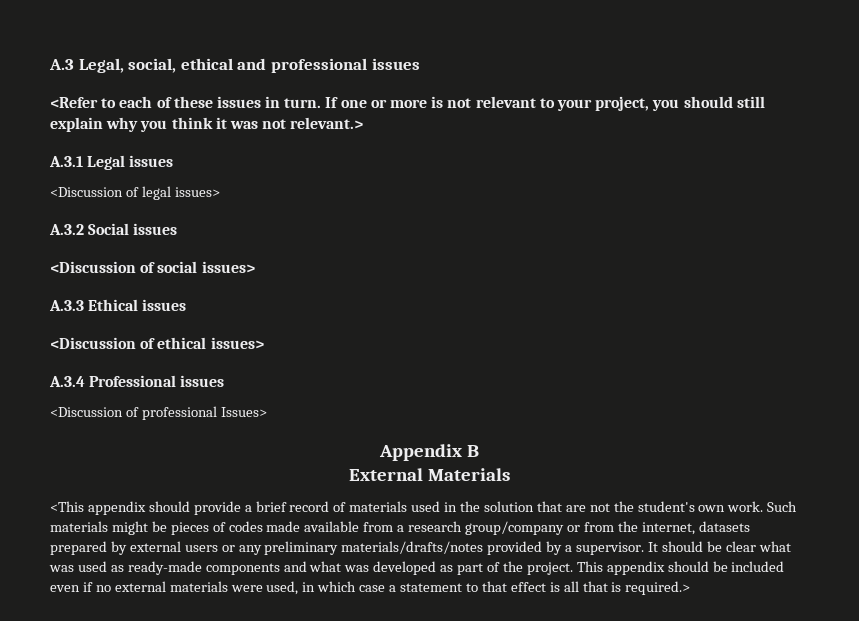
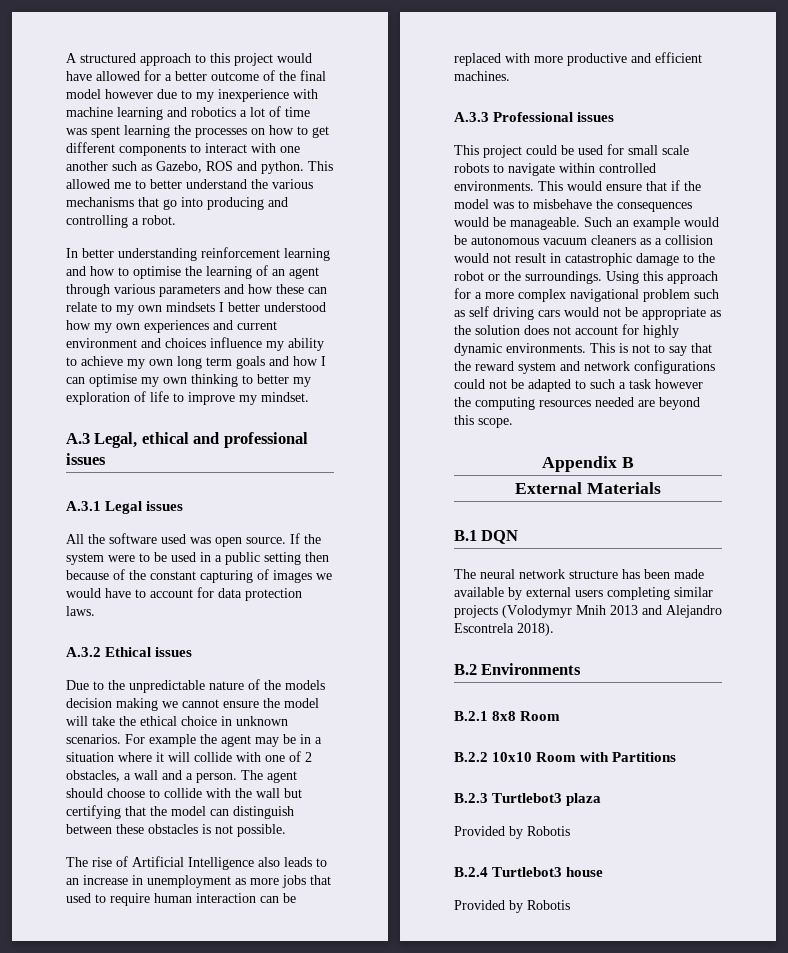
(49, 64) none -> [66,53,312,66] [66,70,326,81] [66,89,318,102] [66,106,310,120] [66,125,329,138] [66,142,300,156] [66,161,333,174] [66,179,313,189] [66,197,288,210] [66,215,176,228] [66,247,330,261] [66,265,319,279] [66,284,327,297] [66,302,326,315] [66,320,277,333] [66,337,324,351] [66,356,326,369] [66,374,311,387] [66,391,309,405] A structured approach to this project would have allowed for a better outcome of the final model however due to my inexperience with machine learning and robotics a lot of time was spent learning the processes on how to get different components to interact with one another such as Gazebo, ROS and python. This allowed me to better understand the various mechanisms that go into producing and controlling a robot. // In better understanding reinforcement learning and how to optimise the learning of an agent through various parameters and how these can relate to my own mindsets I better understood how my own experiences and current environment and choices influence my ability to achieve my own long term goals and how I can optimise my own thinking to better my exploration of life to improve my mindset. //
[128,58,177,73] social, -> (138, 440) none
[50,96,765,111] [50,117,364,132] [49,155,174,170] [50,186,220,200] [49,223,178,235] [50,261,255,273] [49,299,187,311] [50,337,264,349] [49,375,225,387] [50,406,267,420] [379,444,479,461] [349,468,510,481] [50,501,798,515] [50,521,750,535] [50,541,791,555] [49,561,785,575] [50,581,691,595] <Refer to each of these issues in turn. If one or more is not relevant to your project, you should still explain why you think it was not relevant.> // A.3.1 Legal issues // <Discussion of legal issues> // A.3.2 Social issues // <Discussion of social issues> // A.3.3 Ethical issues // <Discussion of ethical issues> // A.3.4 Professional issues // <Discussion of professional Issues> // Appendix B // External Materials // <This appendix should provide a brief record of materials used in the solution that are not the student's own work. Such materials might be pieces of codes made available from a research group/company or from the internet, datasets prepared by external users or any preliminary materials/drafts/notes provided by a supervisor. It should be clear what was used as ready-made components and what was developed as part of the project. This appendix should be included even if no external materials were used, in which case a statement to that effect is all that is required.> -> [66,501,184,514] [66,533,321,547] [66,552,329,565] [66,569,332,583] [66,587,302,601] [66,606,95,616] [66,647,193,657] [66,679,325,693] [66,698,319,711] [66,716,288,726] [66,734,322,747] [66,751,312,762] [66,770,297,783] [66,788,302,798] [66,805,294,819] [66,824,286,837] [66,856,327,870] [66,875,331,888] [66,893,296,906] [454,52,702,66] [454,71,510,81] [454,112,615,122] [454,144,689,158] [454,163,656,176] [454,180,701,191] [454,199,692,212] [454,217,719,230] [454,235,713,245] [454,253,715,266] [454,271,718,284] [454,288,719,302] [454,306,721,320] [454,324,679,338] [454,343,712,356] [454,360,715,374] [454,379,703,392] [454,397,700,410] [454,415,513,428] [542,456,634,472] [515,482,661,494] [454,530,519,544] [454,569,704,579] [454,587,713,600] [454,605,722,618] [454,623,554,636] [454,663,582,675] [454,711,561,721] [454,752,677,762] [454,793,602,806] [454,826,570,839] [454,867,604,877] [454,900,570,913] A.3.1 Legal issues // All the software used was open source. If the system were to be used in a public setting then because of the constant capturing of images we would have to account for data protection laws. // A.3.2 Ethical issues // Due to the unpredictable nature of the models decision making we cannot ensure the model will take the ethical choice in unknown scenarios. For example the agent may be in a situation where it will collide with one of 2 obstacles, a wall and a person. The agent should choose to collide with the wall but certifying that the model can distinguish between these obstacles is not possible. // The rise of Artificial Intelligence also leads to an increase in unemployment as more jobs that used to require human interaction can be replaced with more productive and efficient machines. // A.3.3 Professional issues // This project could be used for small scale robots to navigate within controlled environments. This would ensure that if the model was to misbehave the consequences would be manageable. Such an example would be autonomous vacuum cleaners as a collision would not result in catastrophic damage to the robot or the surroundings. Using this approach for a more complex navigational problem such as self driving cars would not be appropriate as the solution does not account for highly dynamic environments. This is not to say that the reward system and network configurations could not be adapted to such a task however the computing resources needed are beyond this scope. // Appendix B // External Materials // B.1 DQN // The neural network structure has been made available by external users completing similar projects (Volodymyr Mnih 2013 and Alejandro Escontrela 2018). // B.2 Environments // B.2.1 8x8 Room // B.2.2 10x10 Room with Partitions // B.2.3 Turtlebot3 plaza // Provided by Robotis // B.2.4 Turtlebot3 house // Provided by Robotis

